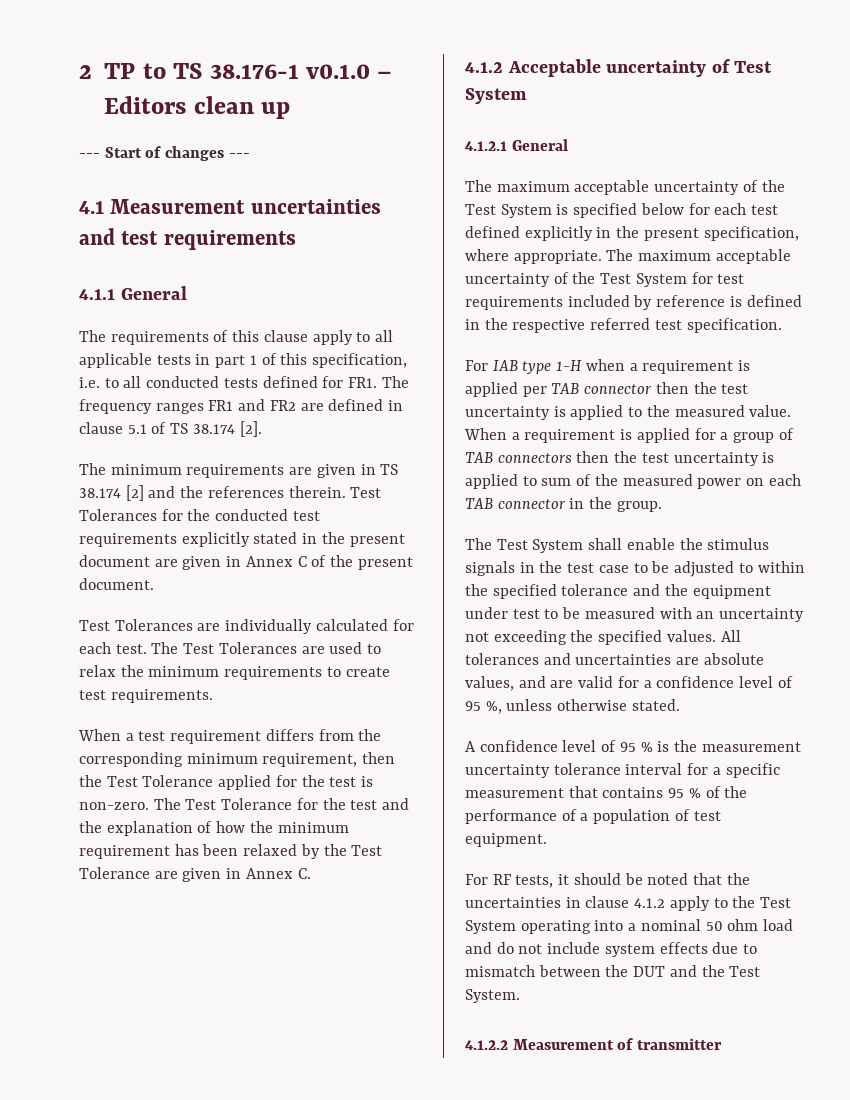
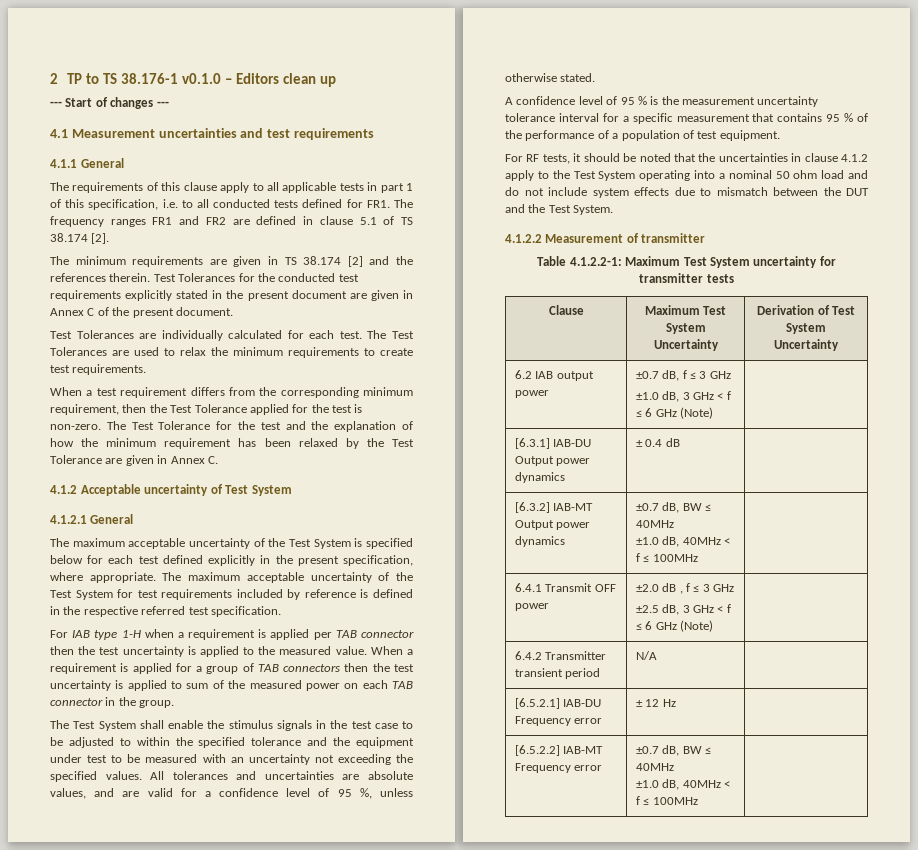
(723, 1044) none -> [537,256,836,268] [639,273,734,283] [548,305,584,315] [644,305,727,315] [665,323,706,334] [653,339,719,351] [757,305,855,315] [786,323,826,334] [774,339,839,351] [514,370,594,381] [514,390,549,398] [635,370,731,381] [635,391,731,402] [635,407,713,419] [514,438,592,449] [514,456,591,466] [514,472,565,483] [635,438,680,447] [514,502,594,513] [514,520,591,530] [514,536,565,547] [635,502,711,513] [635,520,674,528] [635,536,730,547] [635,553,698,562] [514,583,616,592] [514,603,549,611] [635,583,735,594] [635,604,731,615] [635,620,713,632] [514,651,607,660] [514,668,601,679] [635,651,657,660] [514,698,602,709] [514,716,603,726] [635,699,676,707] [514,745,604,756] [514,763,603,773] [635,745,711,756] [635,763,674,771] [635,779,730,790] [635,796,698,805] // Table 4.1.2.2-1: Maximum Test System uncertainty for transmitter tests // Clause | Maximum Test System Uncertainty | Derivation of Test System Uncertainty // 6.2 IAB output power | ±0.7 dB, f ≤ 3 GHz // ±1.0 dB, 3 GHz < f ≤ 6 GHz (Note) | // [6.3.1] IAB-DU Output power dynamics | ± 0.4 dB | // [6.3.2] IAB-MT Output power dynamics | ±0.7 dB, BW ≤ 40MHz // ±1.0 dB, 40MHz < f ≤ 100MHz | // 6.4.1 Transmit OFF power | ±2.0 dB , f ≤ 3 GHz // ±2.5 dB, 3 GHz < f ≤ 6 GHz (Note) | // 6.4.2 Transmitter transient period | N/A | // [6.5.2.1] IAB-DU Frequency error | ± 12 Hz | // [6.5.2.2] IAB-MT Frequency error | ±0.7 dB, BW ≤ 40MHz // ±1.0 dB, 40MHz < f ≤ 100MHz |

